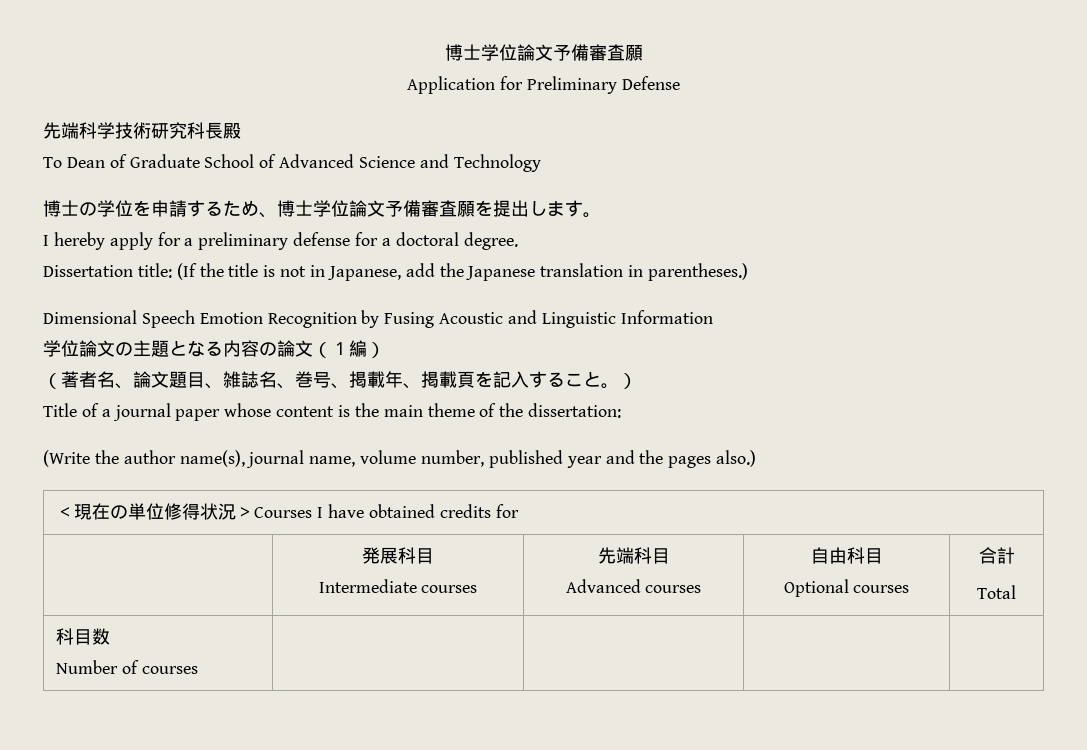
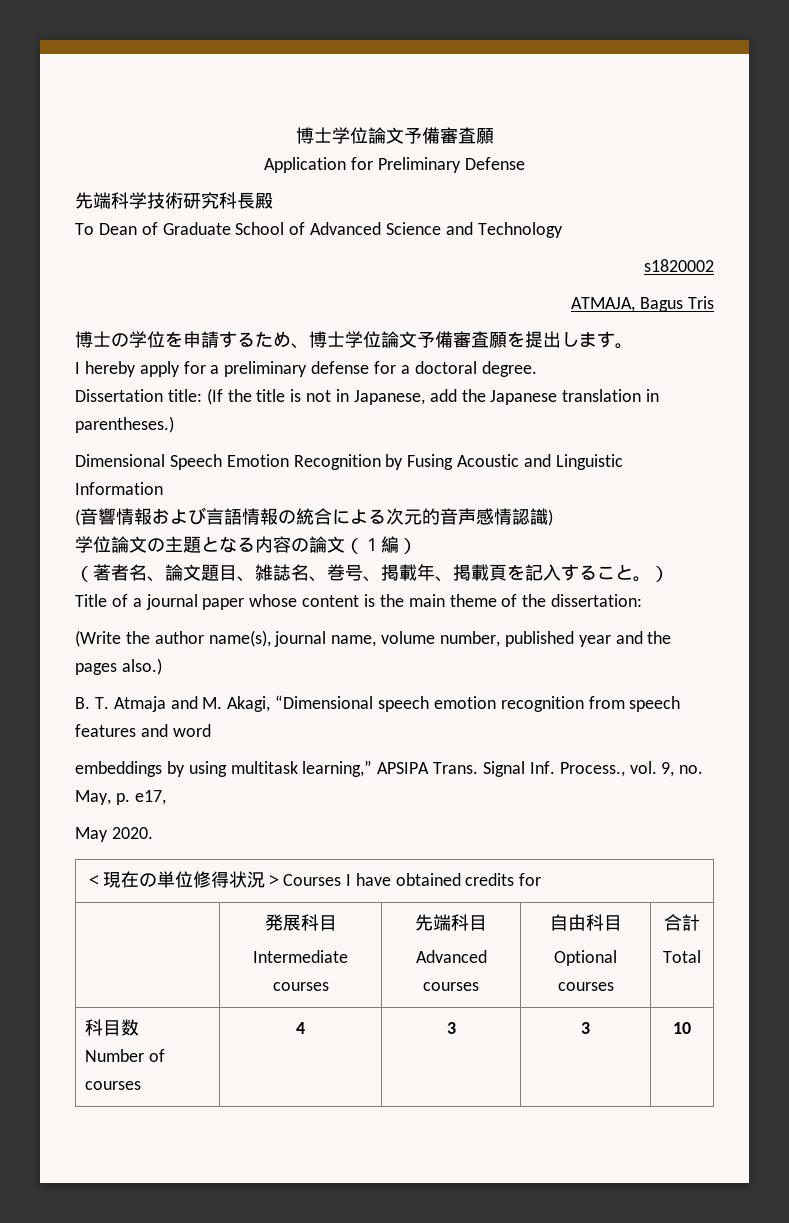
(541, 163) none -> [644,259,714,272] [571,296,714,312] // s1820002 // ATMAJA, Bagus Tris
(713, 317) none -> [75,507,553,526] // (音響情報および言語情報の統合による次元的音声感情認識)
(757, 458) none -> [75,695,681,712] [75,724,211,737] [75,760,704,777] [75,790,166,805] [75,827,153,842] // B. T. Atmaja and M. Akagi, “Dimensional speech emotion recognition from speech features and word // embeddings by using multitask learning,” APSIPA Trans. Signal Inf. Process., vol. 9, no. May, p. e17, // May 2020.
(199, 670) | | | -> [296,1022,305,1034] [446,1022,456,1034] [581,1022,590,1034] [673,1022,691,1034] 4 | 3 | 3 | 10

